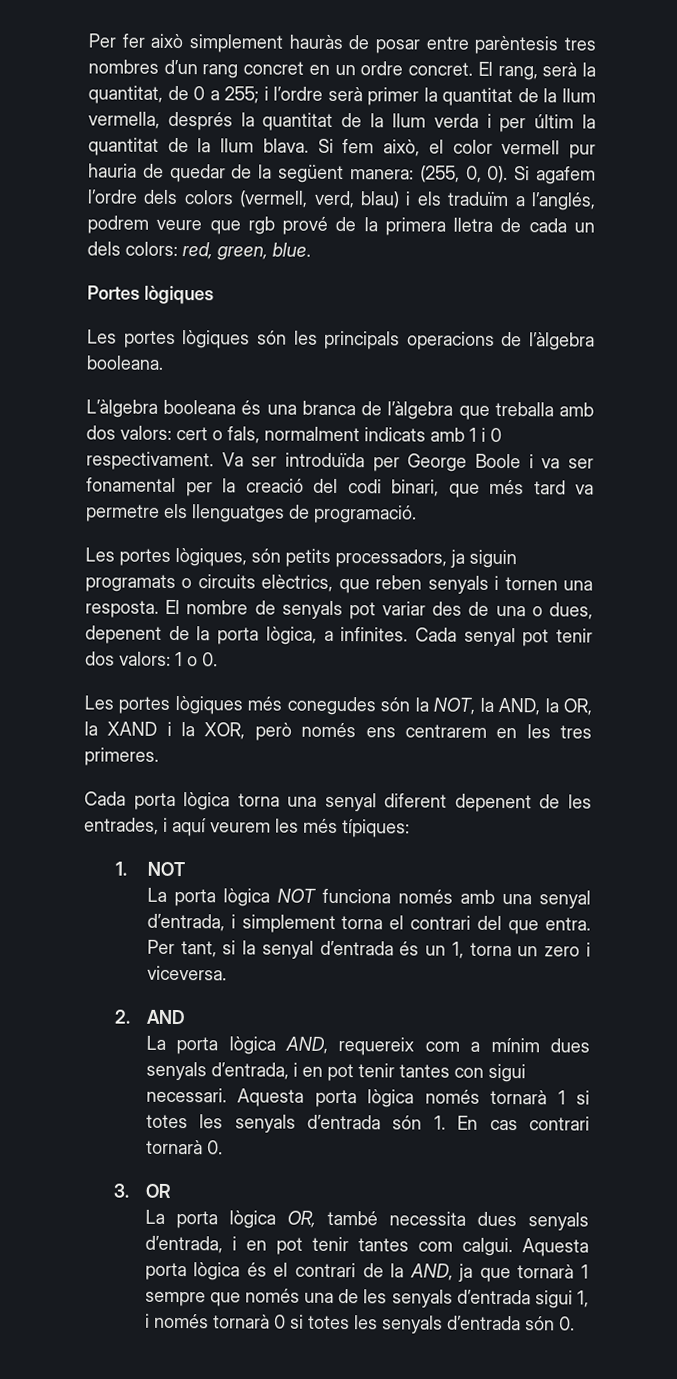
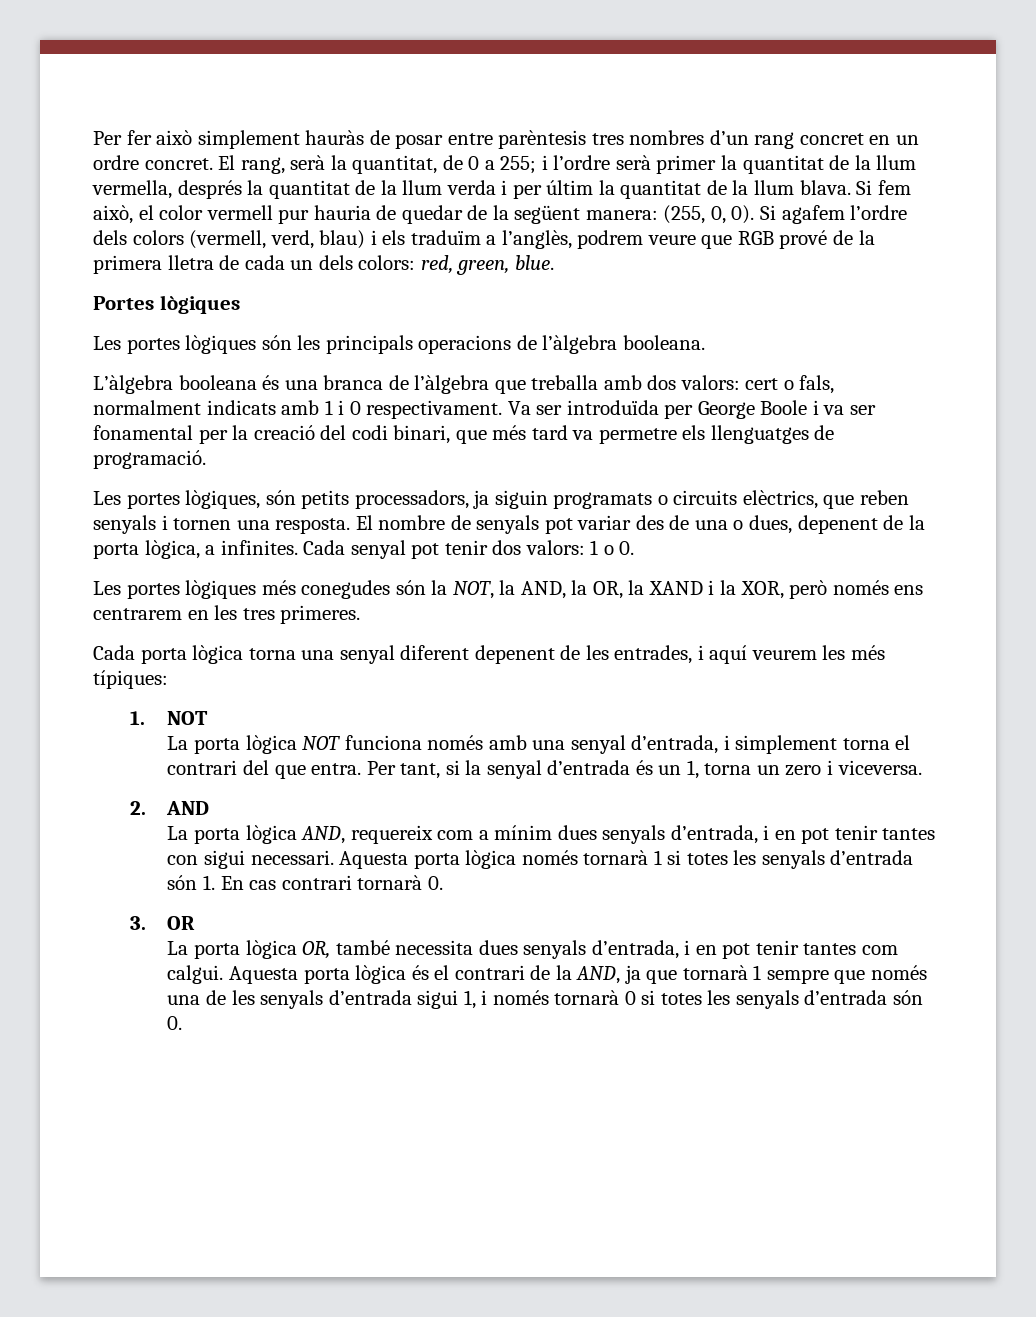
[530,192,596,211] l’anglés, -> [501,230,572,249] l’anglès,
[247,216,275,235] rgb -> [737,231,774,245] RGB

